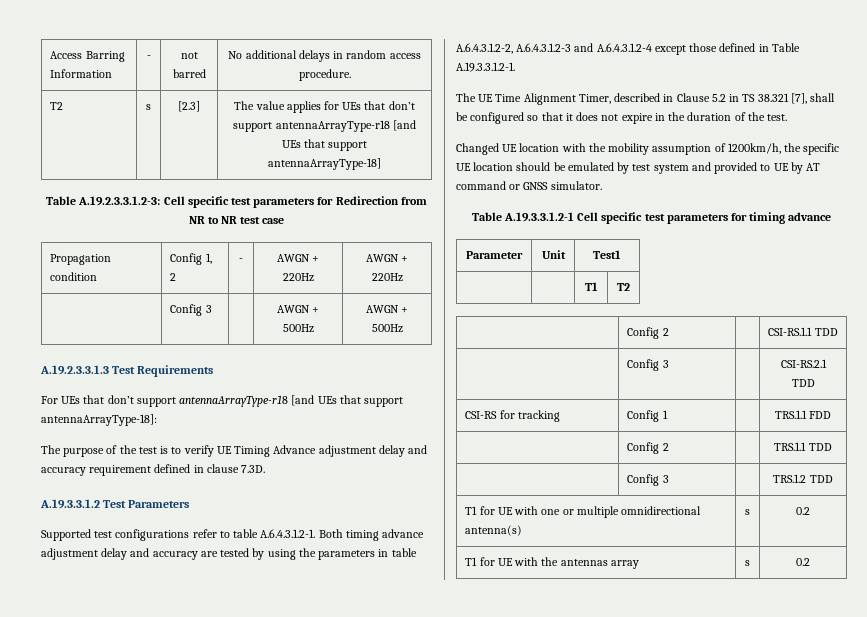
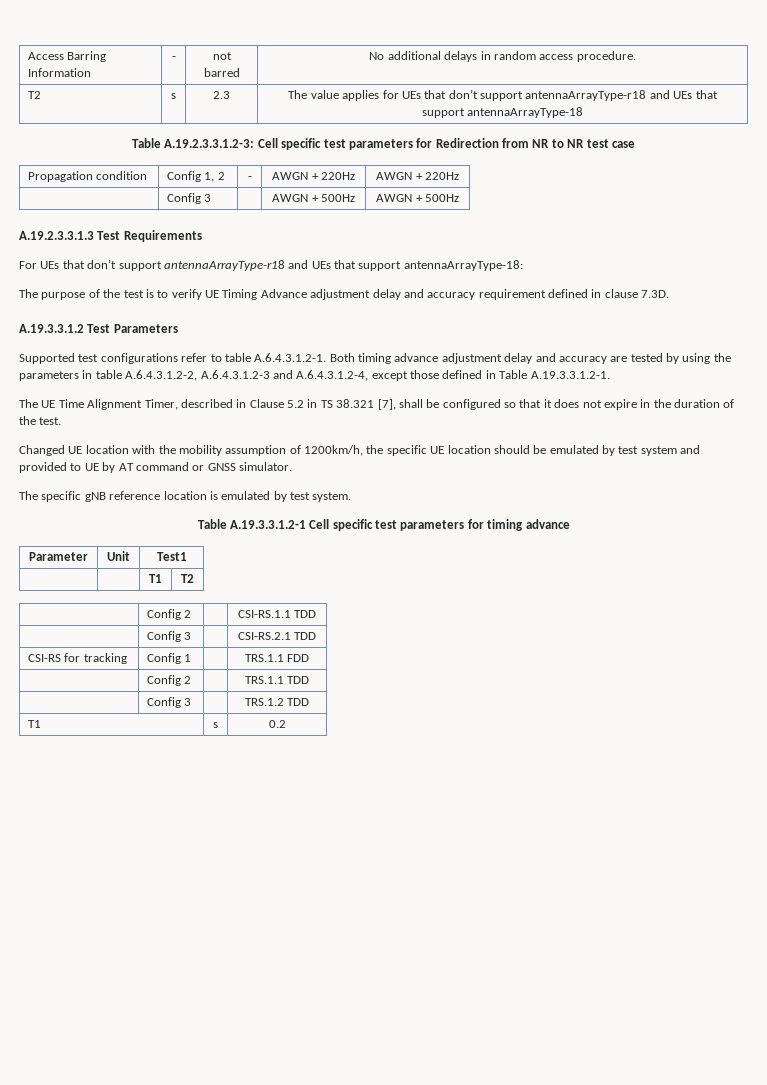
[178,101,200,112] [2.3] -> [213,91,230,99] 2.3
[392,120,416,131] [281,139,368,151] [268,158,381,170] [and UEs that support antennaArrayType-18] -> [649,90,718,99] [421,107,584,118] and UEs that support antennaArrayType-18
[291,395,404,407] [41,414,157,426] [and UEs that support antennaArrayType-18]: -> [288,260,523,271] and UEs that support antennaArrayType-18:
[596,43,652,52] A.6.4.3.1.2-4 -> [296,370,369,381] A.6.4.3.1.2-4,
(602, 185) none -> [19,491,352,502] // The specific gNB reference location is emulated by test system.
[479,506,702,518] [465,525,523,536] [745,509,750,515] [796,507,810,515] [465,557,639,569] for UE with one or multiple omnidirectional antenna(s) | s | 0.2 // T1 for UE with the antennas array -> (42, 724) none

